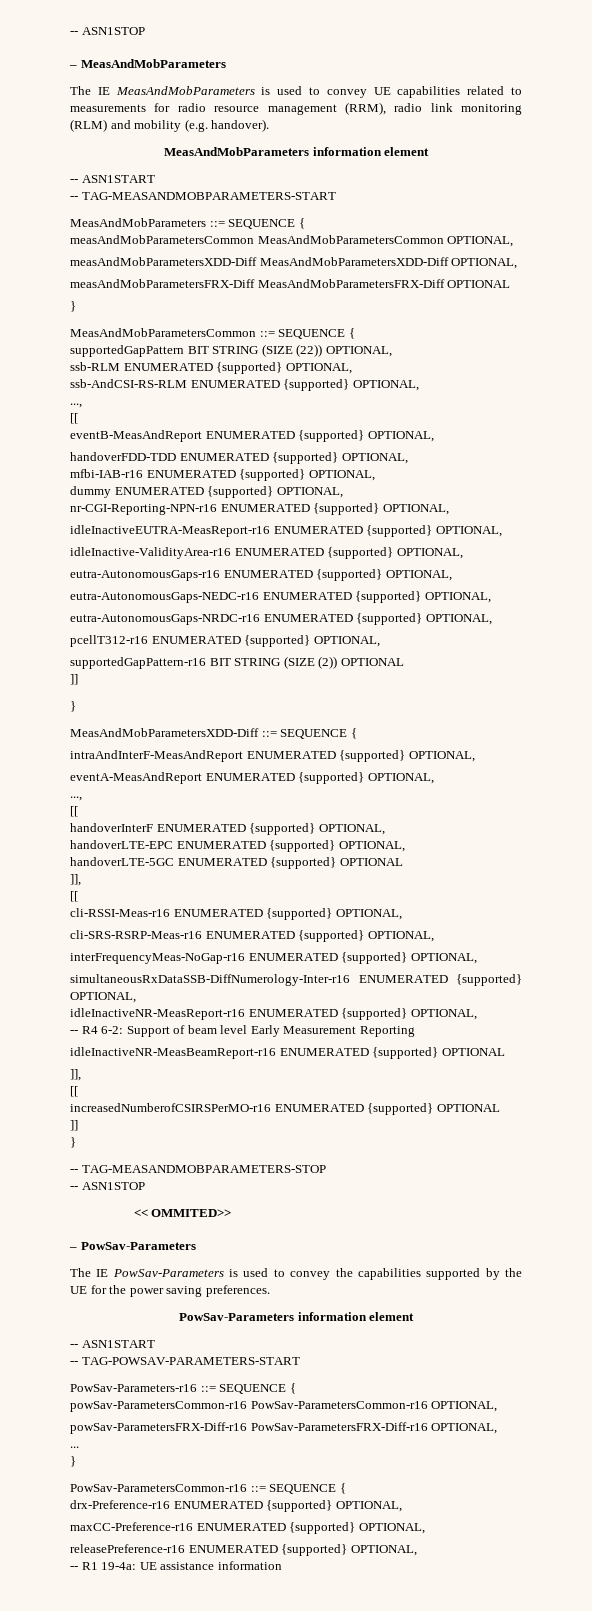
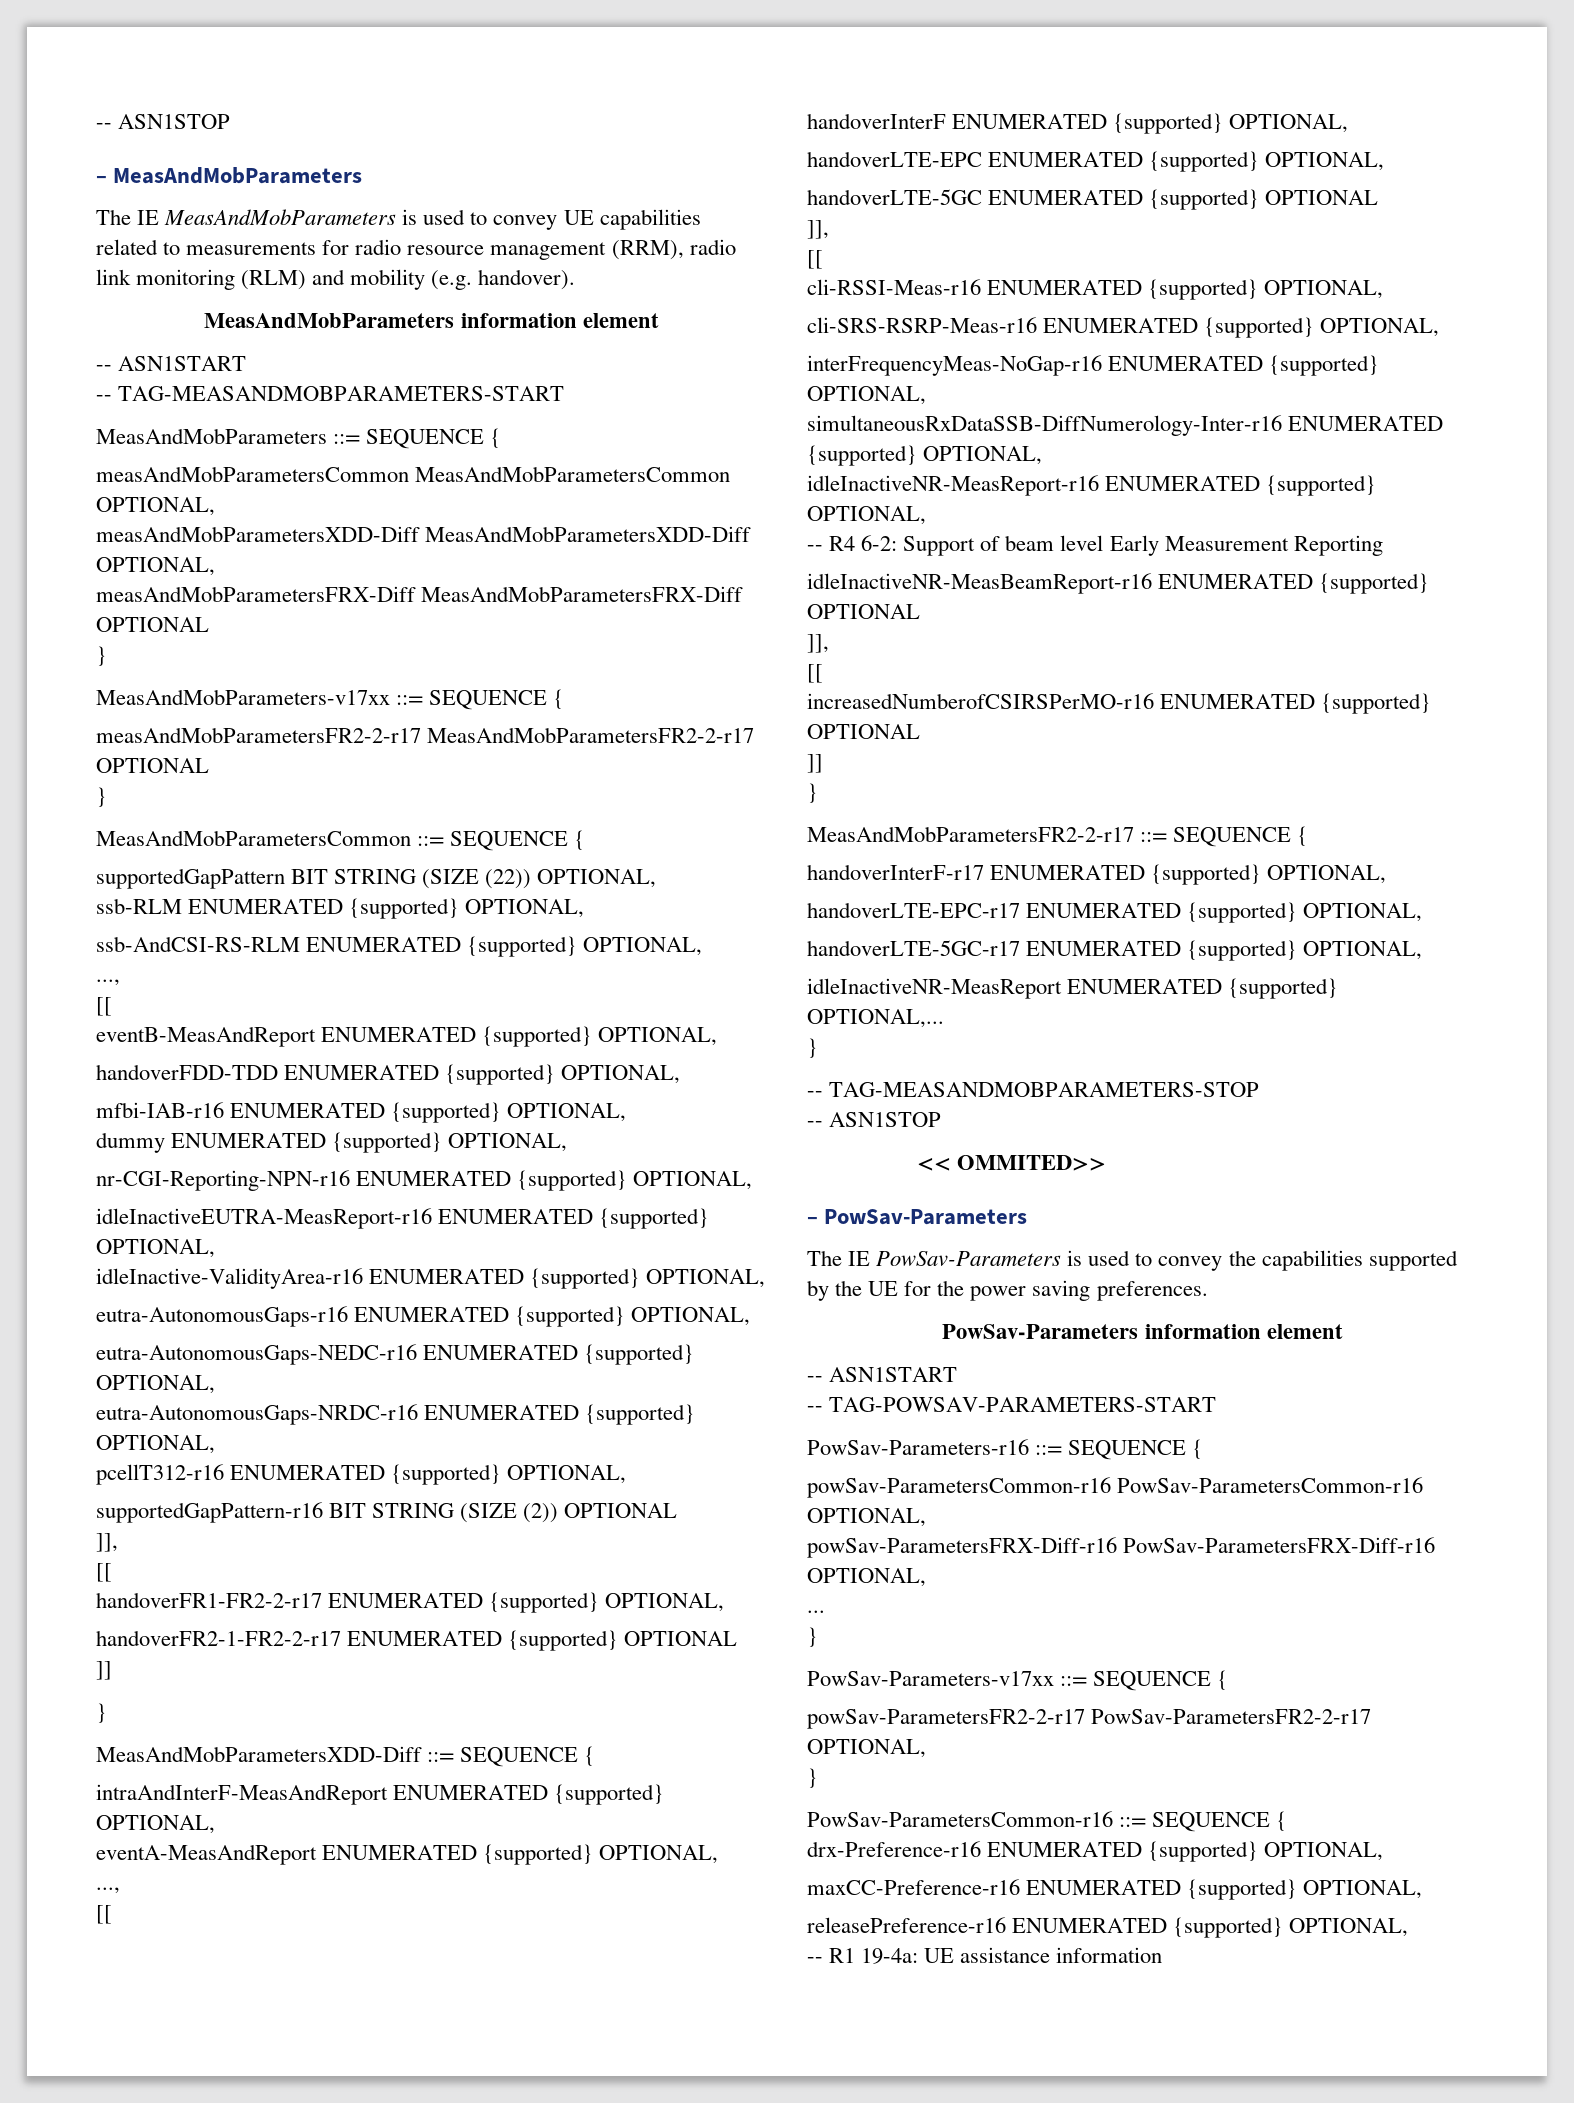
(76, 306) none -> [96,689,565,710] [96,727,755,743] [96,758,209,773] [96,787,107,807] // MeasAndMobParameters-v17xx ::= SEQUENCE { // measAndMobParametersFR2-2-r17 MeasAndMobParametersFR2-2-r17 OPTIONAL // }
(404, 662) none -> [96,1533,118,1552] [96,1563,112,1582] [96,1592,725,1613] [96,1630,738,1651] // ]], // [[ // handoverFR1-FR2-2-r17 ENUMERATED {supported} OPTIONAL, // handoverFR2-1-FR2-2-r17 ENUMERATED {supported} OPTIONAL
(76, 1142) none -> [807,826,1309,847] [807,864,1387,885] [807,902,1423,923] [807,940,1423,961] [807,978,1339,999] [807,1009,944,1028] [807,1038,818,1058] // MeasAndMobParametersFR2-2-r17 ::= SEQUENCE { // handoverInterF-r17 ENUMERATED {supported} OPTIONAL, // handoverLTE-EPC-r17 ENUMERATED {supported} OPTIONAL, // handoverLTE-5GC-r17 ENUMERATED {supported} OPTIONAL, // idleInactiveNR-MeasReport ENUMERATED {supported} OPTIONAL,... // }
(76, 1461) none -> [807,1670,1229,1691] [807,1709,1372,1729] [807,1739,926,1758] [807,1768,818,1788] // PowSav-Parameters-v17xx ::= SEQUENCE { // powSav-ParametersFR2-2-r17 PowSav-ParametersFR2-2-r17 OPTIONAL, // }

